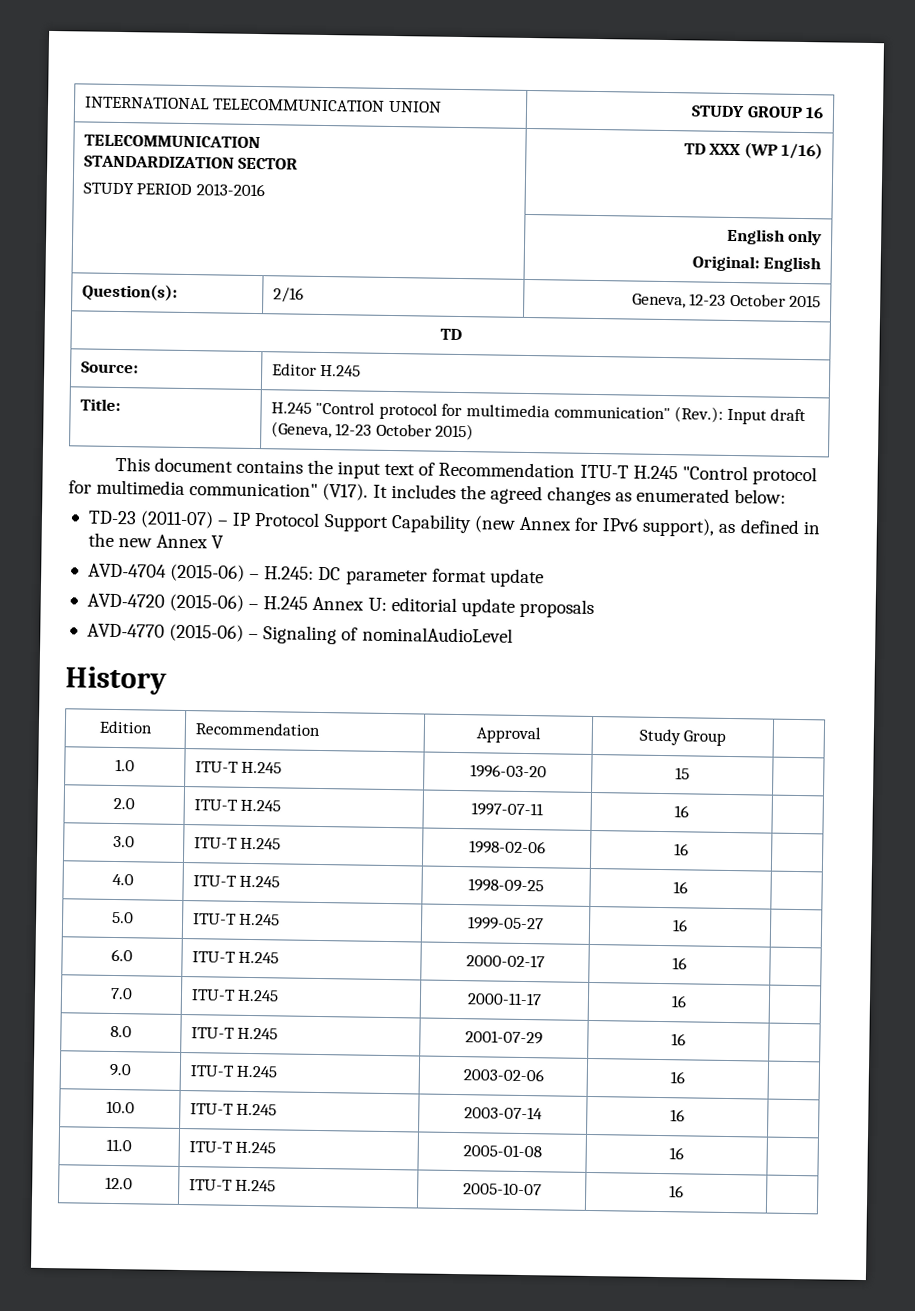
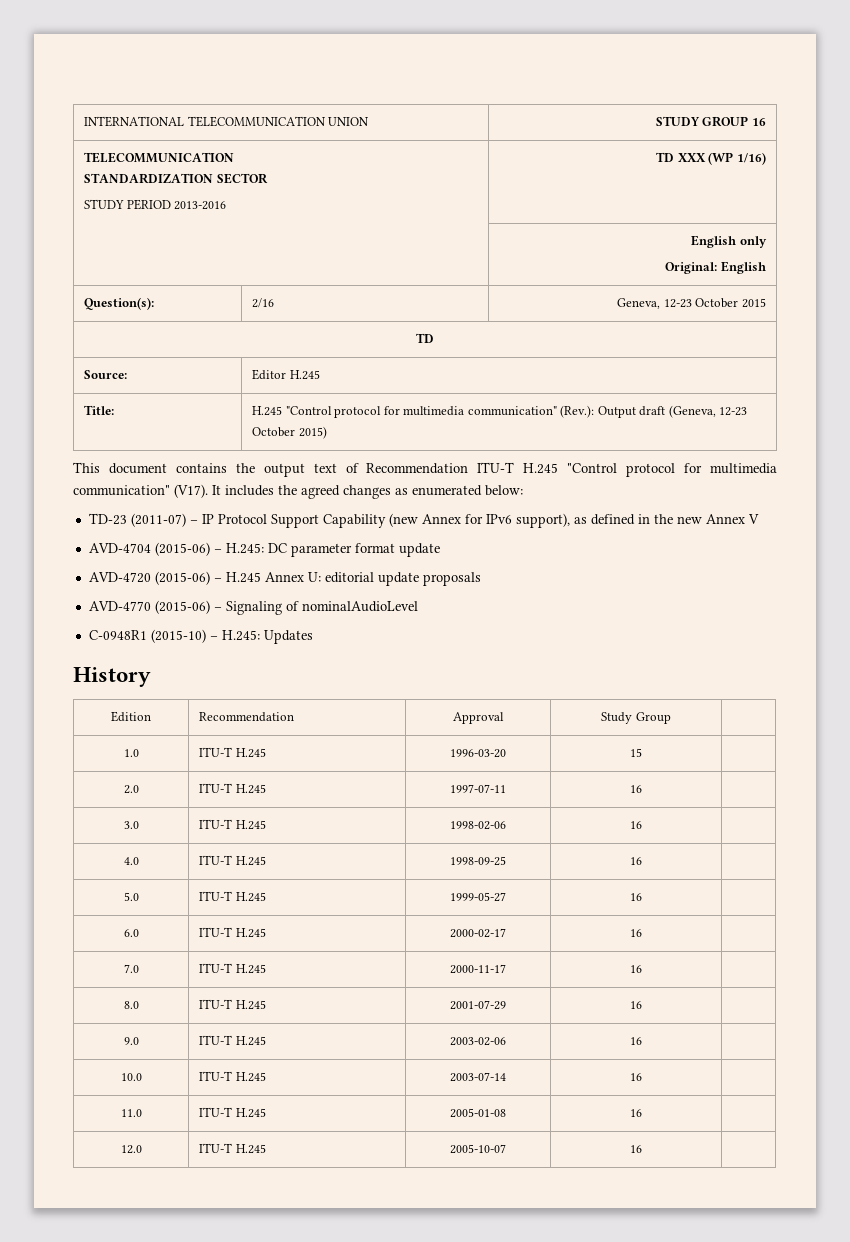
[726,408,767,425] Input -> [597,406,636,418] Output
[337,461,382,479] input -> [263,463,305,477] output
(513, 634) none -> [88,629,313,644] // C-0948R1 (2015-10) – H.245: Updates

